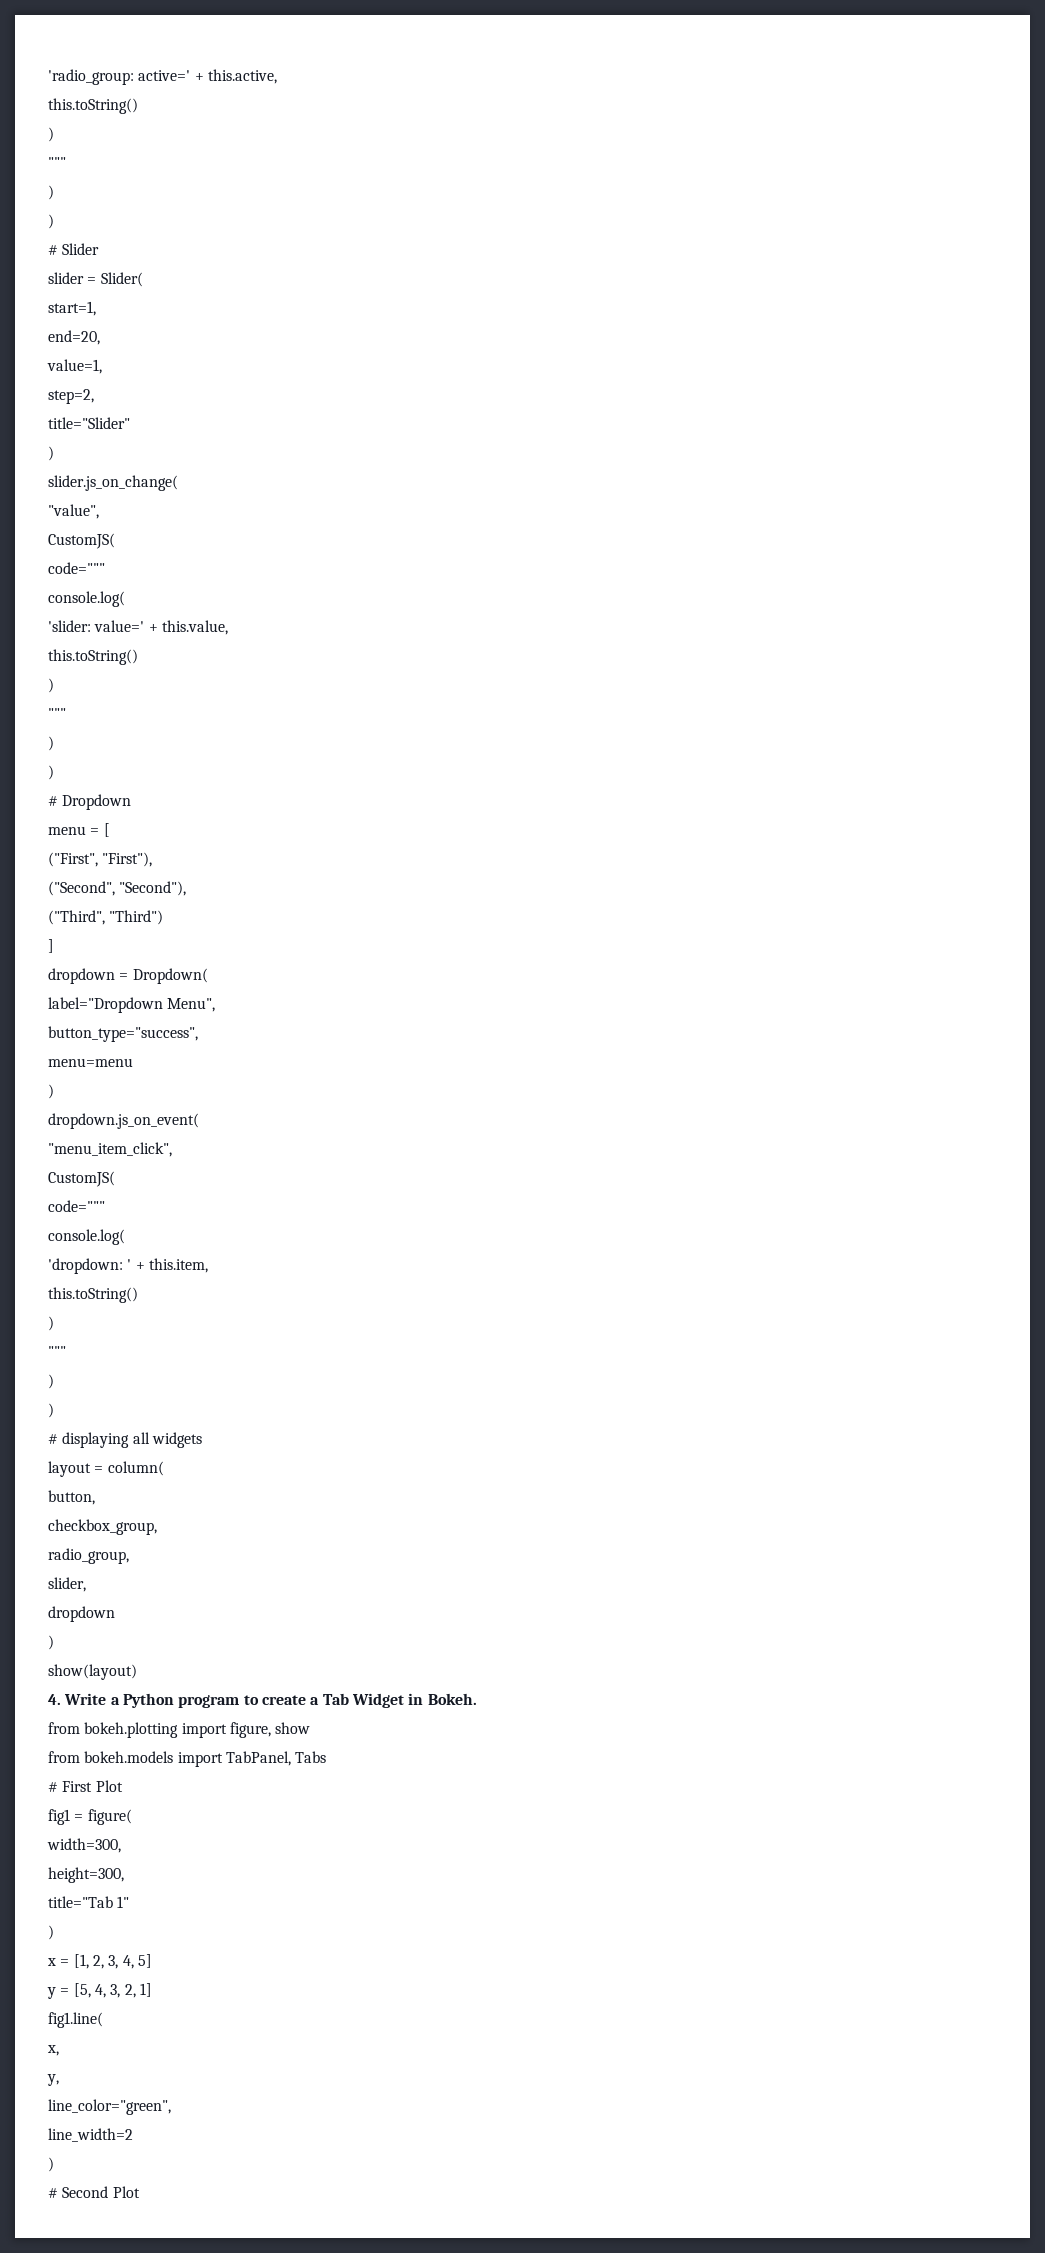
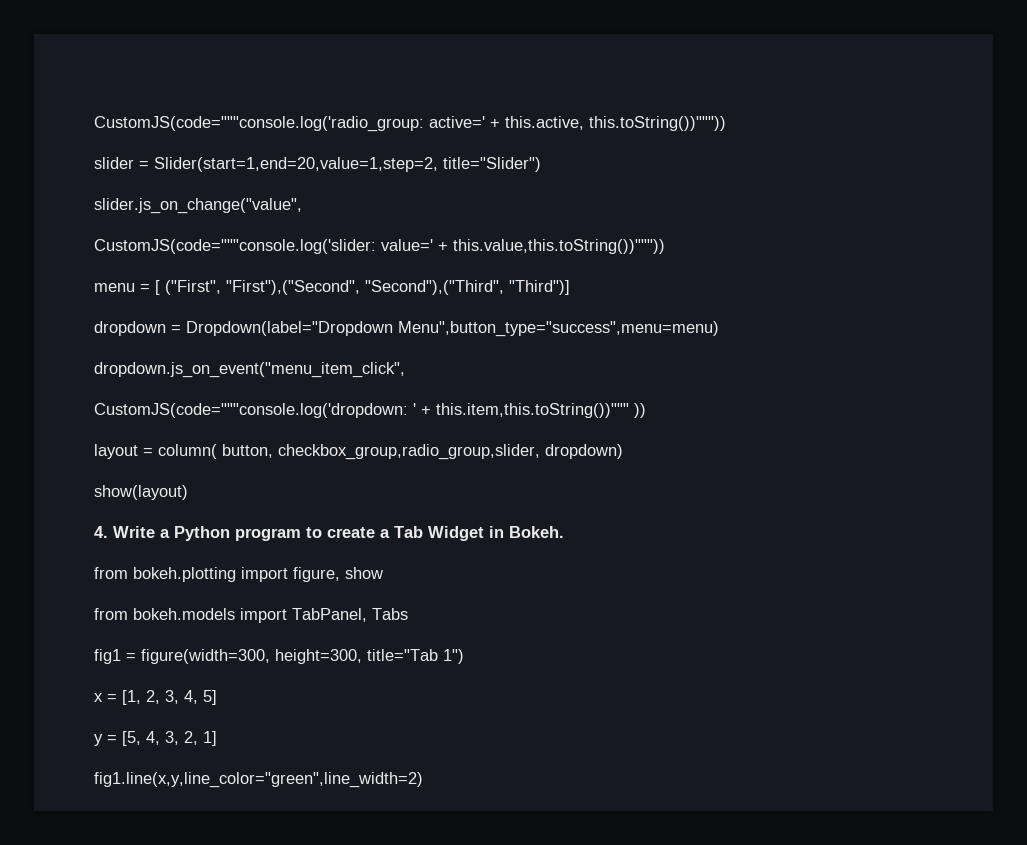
[48,69,134,85] 'radio_group: -> [94,116,424,132] CustomJS(code="""console.log('radio_group:
[48,98,138,114] [48,127,54,142] [48,157,66,168] [48,185,54,200] [48,214,54,229] [48,243,100,255] [48,272,143,287] [48,301,96,316] [48,330,100,345] [47,359,102,374] [48,389,94,404] [48,417,130,429] [48,446,54,461] [48,475,178,491] [48,504,99,519] [48,533,115,549] [48,562,105,574] [48,591,125,607] [48,620,228,635] [48,649,138,665] [48,678,54,693] [48,708,66,719] [48,736,54,751] [48,765,54,780] [48,794,132,810] [48,823,110,837] [48,852,153,867] [48,881,187,896] [48,910,164,925] [48,939,54,953] [48,968,208,984] [48,997,216,1013] [48,1026,198,1042] [48,1058,133,1067] [48,1084,54,1099] [48,1113,199,1129] [48,1142,172,1157] [48,1171,115,1187] [48,1200,105,1212] [48,1229,125,1245] [48,1258,208,1274] [48,1287,138,1303] [48,1316,54,1331] [48,1346,66,1357] [48,1374,54,1389] [48,1403,54,1418] [48,1432,202,1448] // this.toString() // ) // """ // ) // ) // # Slider // slider = Slider( // start=1, // end=20, // value=1, // step=2, // title="Slider" // ) // slider.js_on_change( // "value", // CustomJS( // code=""" // console.log( // 'slider: value=' + this.value, // this.toString() // ) // """ // ) // ) // # Dropdown // menu = [ // ("First", "First"), // ("Second", "Second"), // ("Third", "Third") // ] // dropdown = Dropdown( // label="Dropdown Menu", // button_type="success", // menu=menu // ) // dropdown.js_on_event( // "menu_item_click", // CustomJS( // code=""" // console.log( // 'dropdown: ' + this.item, // this.toString() // ) // """ // ) // ) // # displaying all widgets -> [589,116,726,131] [94,157,541,172] [94,198,302,214] [94,239,665,254] [94,280,570,295] [94,321,719,337] [94,362,405,378] [94,403,646,418] this.toString())""")) // slider = Slider(start=1,end=20,value=1,step=2, title="Slider") // slider.js_on_change("value", // CustomJS(code="""console.log('slider: value=' + this.value,this.toString())""")) // menu = [ ("First", "First"),("Second", "Second"),("Third", "Third")] // dropdown = Dropdown(label="Dropdown Menu",button_type="success",menu=menu) // dropdown.js_on_event("menu_item_click", // CustomJS(code="""console.log('dropdown: ' + this.item,this.toString())""" ))
(164, 1468) // -> (217, 451) none
[48,1519,157,1535] [48,1548,129,1564] [48,1577,86,1592] [48,1606,115,1622] [48,1635,54,1650] // checkbox_group, // radio_group, // slider, // dropdown // ) -> [278,444,623,460] checkbox_group,radio_group,slider, dropdown)
[48,1780,123,1792] // # First Plot -> (408, 614) none
[87,1809,132,1825] [47,1838,121,1853] figure( // width=300, // -> [141,649,270,664] figure(width=300,
[48,1896,130,1908] [48,1925,54,1940] // title="Tab 1" // ) -> [367,649,464,664] title="Tab 1")
[48,2012,103,2028] [47,2045,59,2056] [47,2074,59,2086] [48,2099,171,2115] [48,2128,133,2142] [48,2157,54,2172] [48,2186,140,2198] fig1.line( // x, // y, // line_color="green", // line_width=2 // ) // # Second Plot -> [94,772,423,788] fig1.line(x,y,line_color="green",line_width=2)

